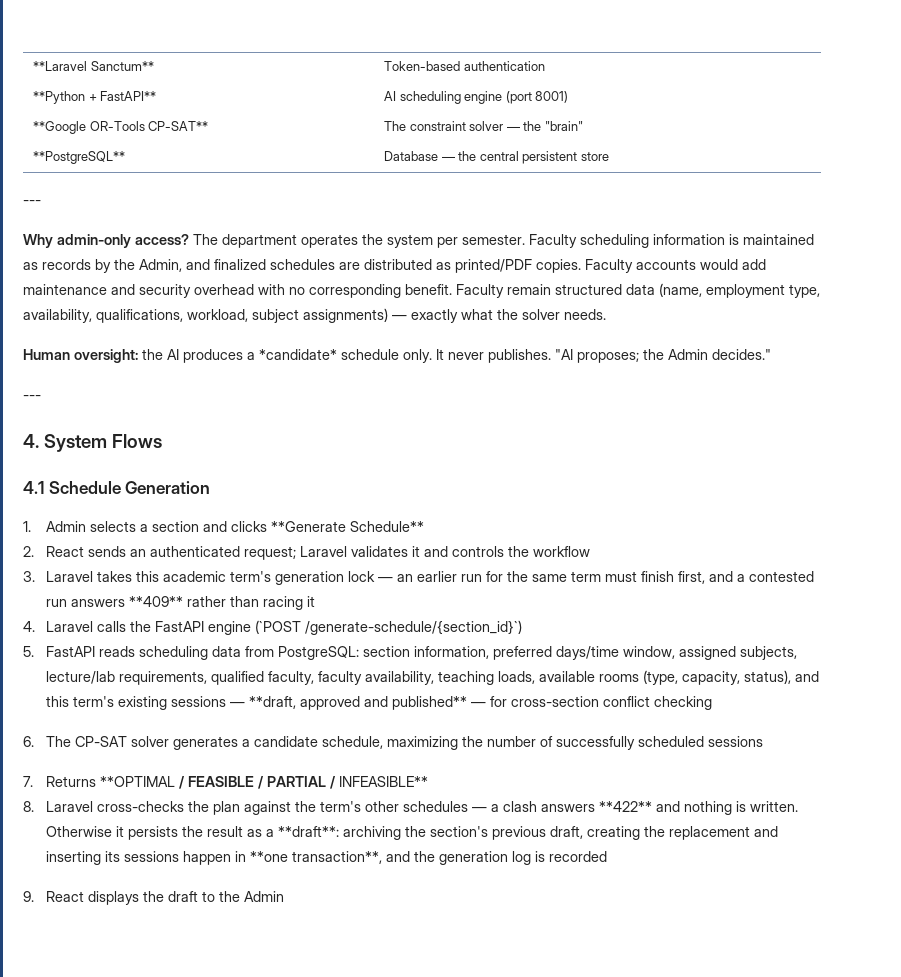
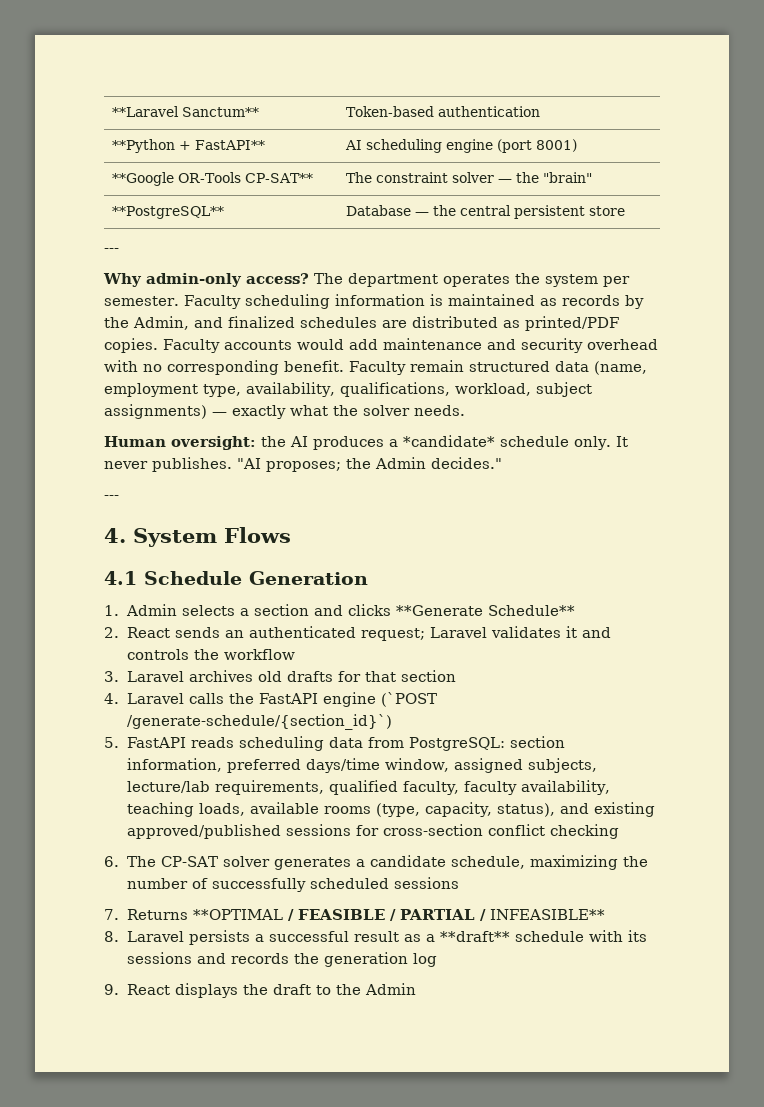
[97,571,815,585] [46,596,316,610] takes this academic term's generation lock — an earlier run for the same term must finish first, and a contested run answers **409** rather than racing it -> [188,670,456,682] archives old drafts for that section
[46,696,487,710] this term's existing sessions — **draft, approved and published** — -> [594,802,656,817] [126,824,351,839] existing approved/published sessions
[97,801,799,815] [46,826,779,840] [46,851,411,865] cross-checks the plan against the term's other schedules — a clash answers **422** and nothing is written. Otherwise it persists the result as a **draft**: archiving the section's previous draft, creating the replacement and inserting its sessions happen in **one transaction**, and -> [188,930,647,945] [126,952,289,964] persists a successful result as a **draft** schedule with its sessions and records
[535,851,608,862] is recorded -> (437, 960) none

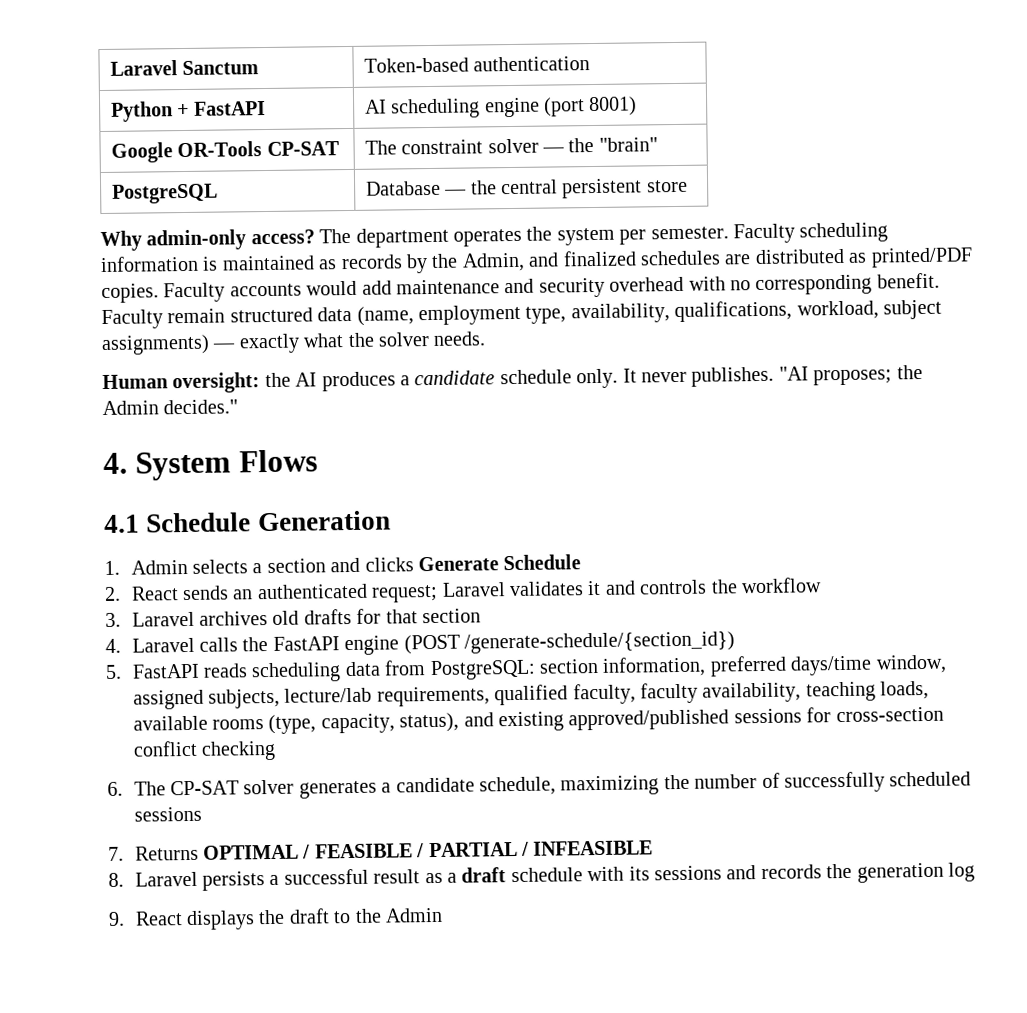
[112,106,260,117] **Laravel Sanctum** -> [109,60,260,76] Laravel Sanctum
[112,139,266,153] **Python + FastAPI** -> [110,101,266,122] Python + FastAPI
[112,172,314,186] **Google OR-Tools CP-SAT** -> [110,141,340,163] Google OR-Tools CP-SAT
[112,206,225,219] **PostgreSQL** -> [111,183,218,204] PostgreSQL
[104,248,119,253] // --- -> (688, 186) none
[403,435,495,447] *candidate* -> [414,370,496,386] candidate
[104,495,119,500] // --- -> (239, 407) none
[395,605,575,616] **Generate Schedule** -> [418,554,582,572] Generate Schedule
[381,692,438,707] [126,714,392,730] (`POST /generate-schedule/{section_id}`) -> [403,631,736,655] (POST /generate-schedule/{section_id})
[192,909,283,920] **OPTIMAL -> [203,844,300,860] OPTIMAL
[490,909,606,920] INFEASIBLE** -> [533,840,654,856] INFEASIBLE
[439,931,510,942] **draft** -> [461,867,507,883] draft

